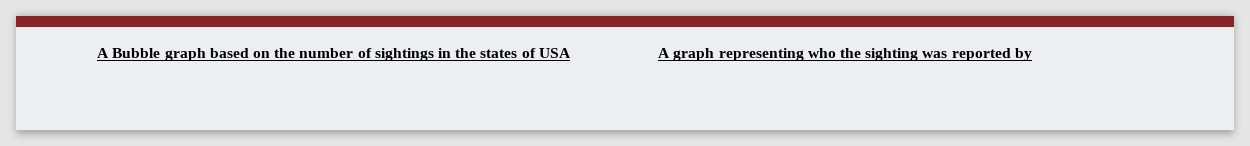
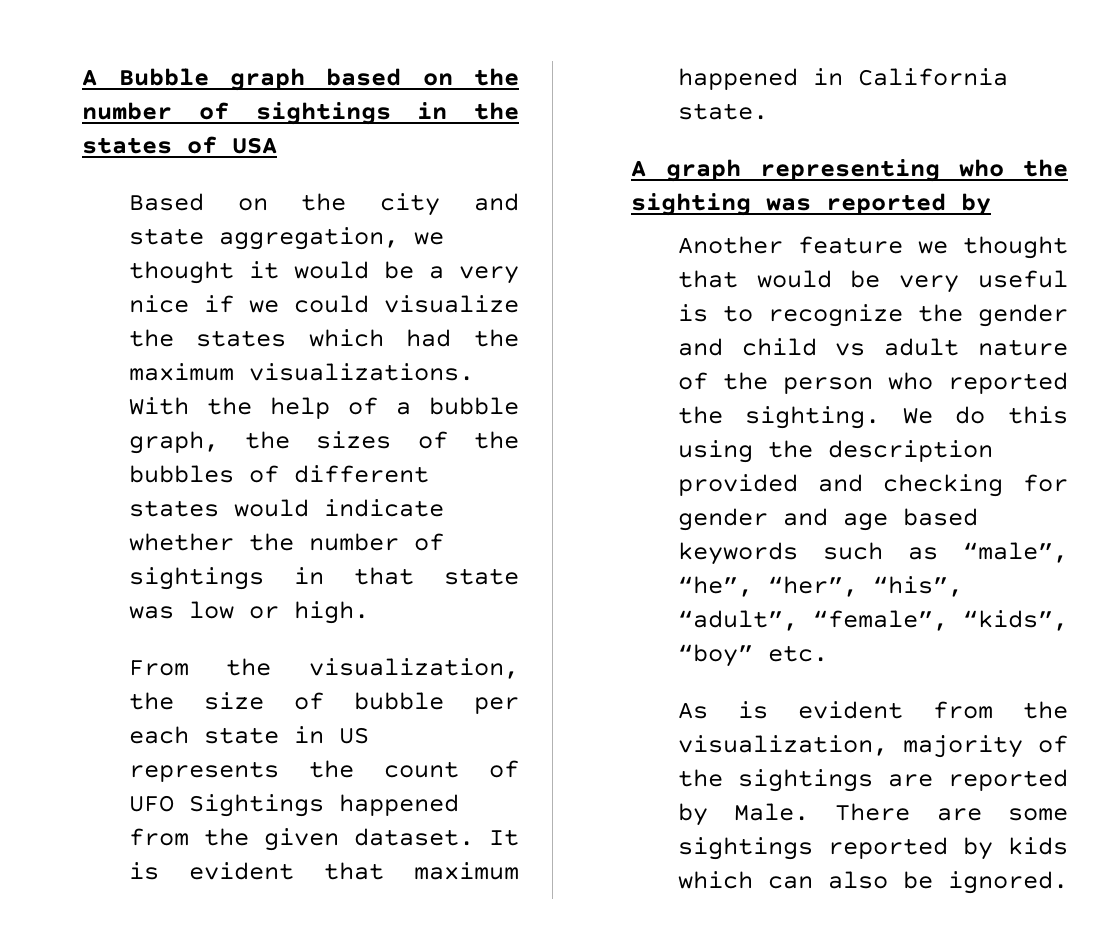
(571, 53) none -> [128,193,519,216] [128,227,444,250] [128,261,519,284] [128,295,519,313] [128,329,519,347] [128,363,474,381] [128,397,519,419] [128,431,519,454] [128,465,429,483] [128,499,444,517] [128,533,444,551] [128,567,519,590] [128,601,369,624] [128,658,519,679] [128,692,519,714] [128,726,369,744] [128,760,519,782] [128,794,459,817] [128,828,519,851] [128,862,519,880] [677,68,1008,90] [677,103,768,120] // Based on the city and state aggregation, we thought it would be a very nice if we could visualize the states which had the maximum visualizations. With the help of a bubble graph, the sizes of the bubbles of different states would indicate whether the number of sightings in that state was low or high. // From the visualization, the size of bubble per each state in US represents the count of UFO Sightings happened from the given dataset. It is evident that maximum happened in California state.
(1032, 54) none -> [677,236,1068,259] [677,270,1068,293] [677,304,1068,327] [677,338,1068,356] [677,372,1068,394] [677,406,1068,429] [677,440,993,463] [677,474,1068,497] [677,508,978,531] [677,542,1068,565] [677,576,963,597] [677,610,1068,631] [677,644,828,667] [677,701,1068,719] [677,735,1068,758] [677,769,1068,792] [677,803,1068,826] [677,837,1068,860] [677,871,1068,894] // Another feature we thought that would be very useful is to recognize the gender and child vs adult nature of the person who reported the sighting. We do this using the description provided and checking for gender and age based keywords such as “male”, “he”, “her”, “his”, “adult”, “female”, “kids”, “boy” etc. // As is evident from the visualization, majority of the sightings are reported by Male. There are some sightings reported by kids which can also be ignored.

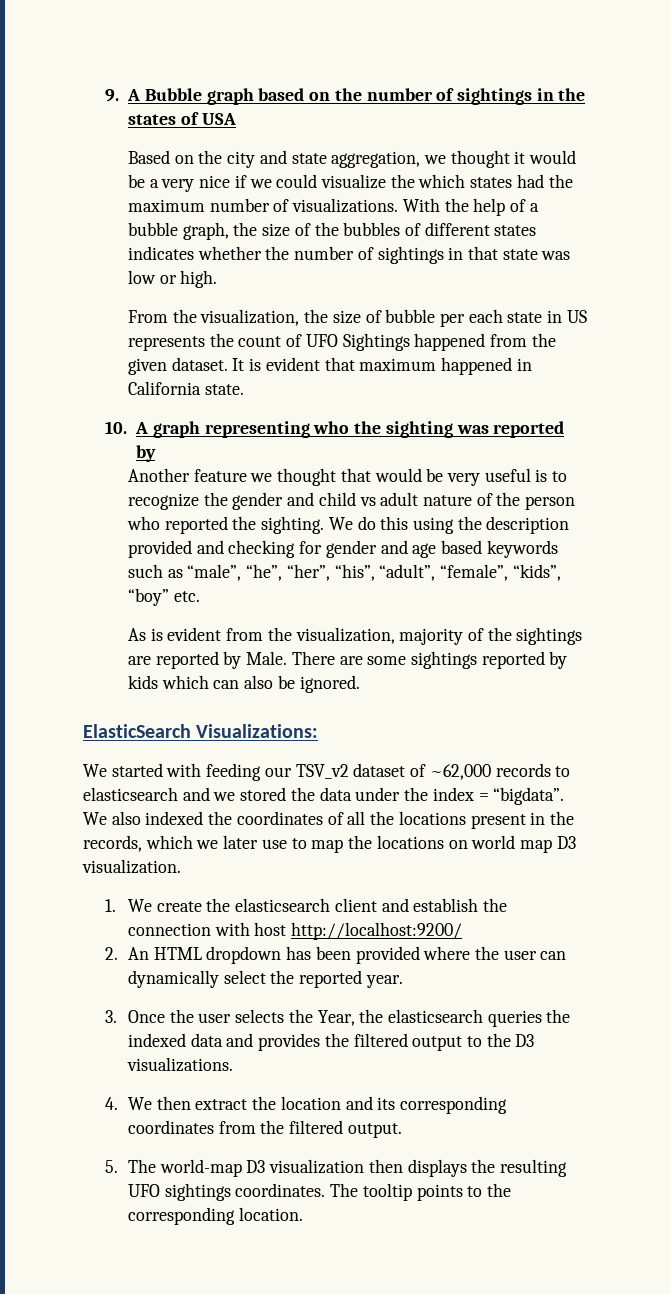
(82, 77) none -> [105,89,120,102] 9.
[196,329,384,347] states which -> [418,174,513,188] which states
(234, 372) none -> [209,198,290,212] number of
[316,431,392,449] sizes -> [262,223,291,237] size
[233,499,444,517] would indicate -> [127,246,194,260] indicates
(768, 111) none -> [105,421,128,434] 10.
(1068, 882) none -> [83,724,319,738] [83,763,571,781] [83,787,565,805] [83,811,574,829] [83,835,576,853] [82,859,181,874] [105,898,508,912] [127,922,463,940] [105,946,567,964] [127,970,403,988] [105,1009,571,1027] [127,1033,535,1051] [126,1057,233,1072] [105,1096,508,1114] [127,1120,402,1138] [105,1159,568,1177] [127,1183,512,1201] [127,1207,303,1225] // ElasticSearch Visualizations: // We started with feeding our TSV_v2 dataset of ~62,000 records to elasticsearch and we stored the data under the index = “bigdata”. We also indexed the coordinates of all the locations present in the records, which we later use to map the locations on world map D3 visualization. // 1. We create the elasticsearch client and establish the connection with host http://localhost:9200/ // 2. An HTML dropdown has been provided where the user can dynamically select the reported year. // 3. Once the user selects the Year, the elasticsearch queries the indexed data and provides the filtered output to the D3 visualizations. // 4. We then extract the location and its corresponding coordinates from the filtered output. // 5. The world-map D3 visualization then displays the resulting UFO sightings coordinates. The tooltip points to the corresponding location.

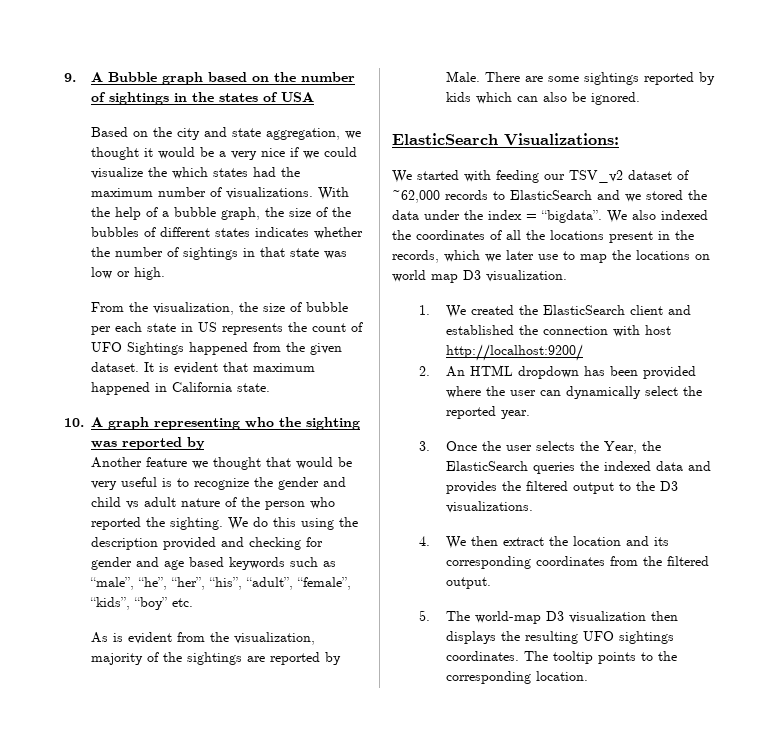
[83,787,178,801] elasticsearch -> [510,190,592,200] ElasticSearch
[156,898,331,912] create the elasticsearch -> [471,305,626,315] created the ElasticSearch
[413,898,479,912] establish -> [446,325,515,335] established
[388,1009,484,1023] elasticsearch -> [446,461,529,471] ElasticSearch

